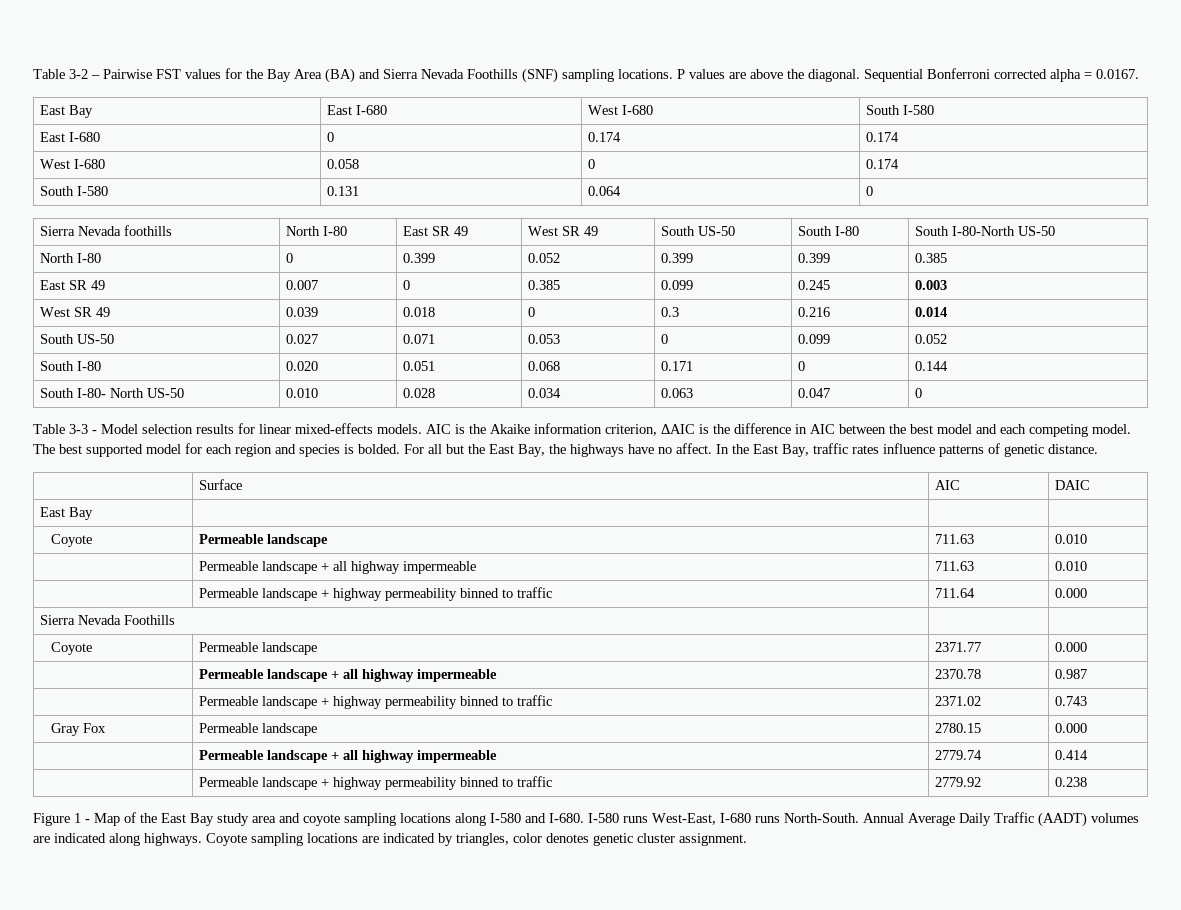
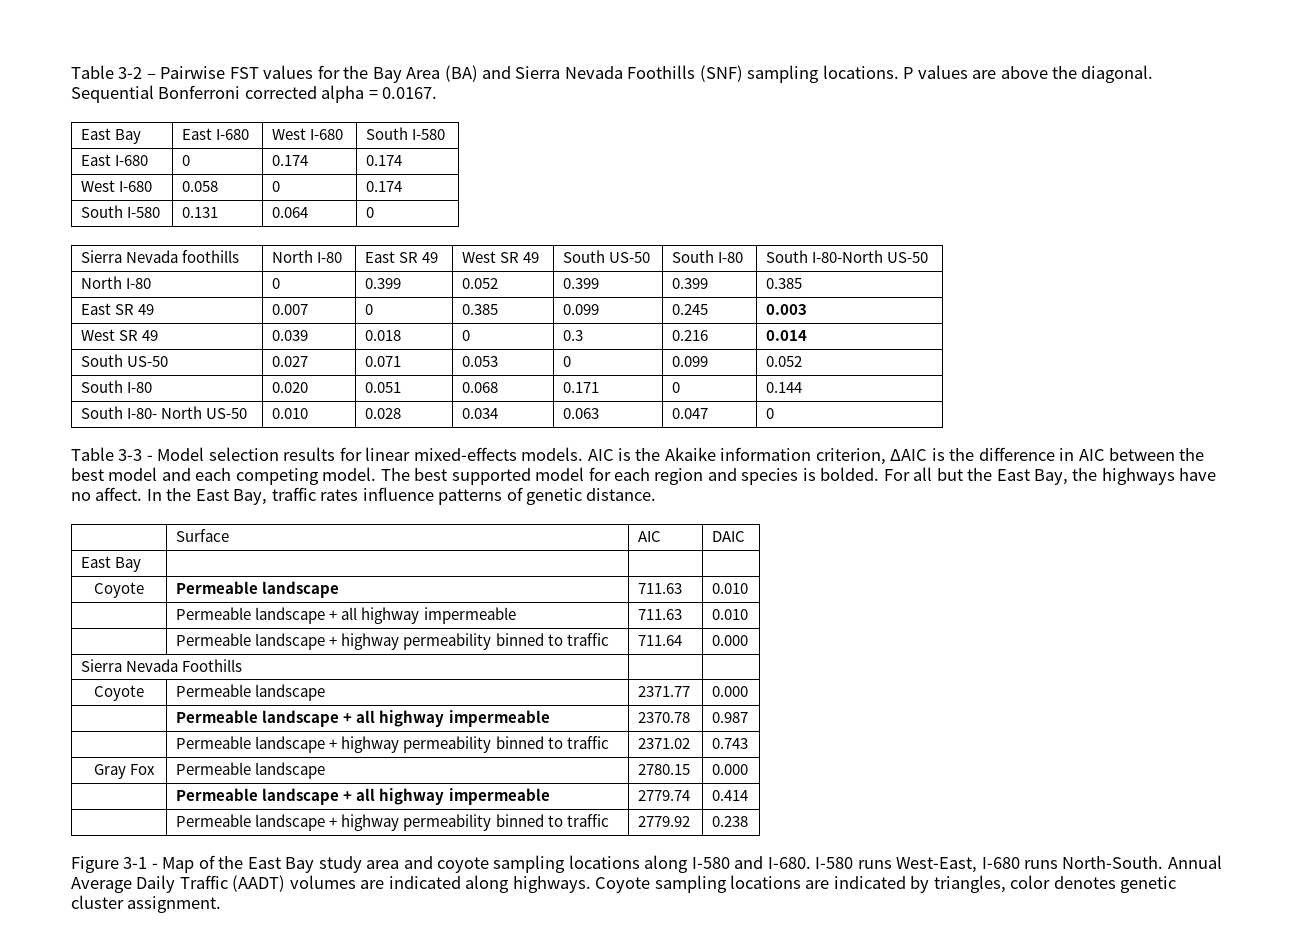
[74,813,81,823] 1 -> [123,857,148,869] 3-1

